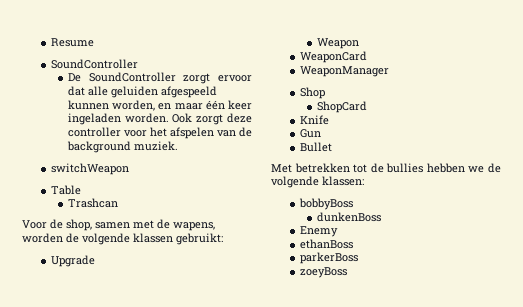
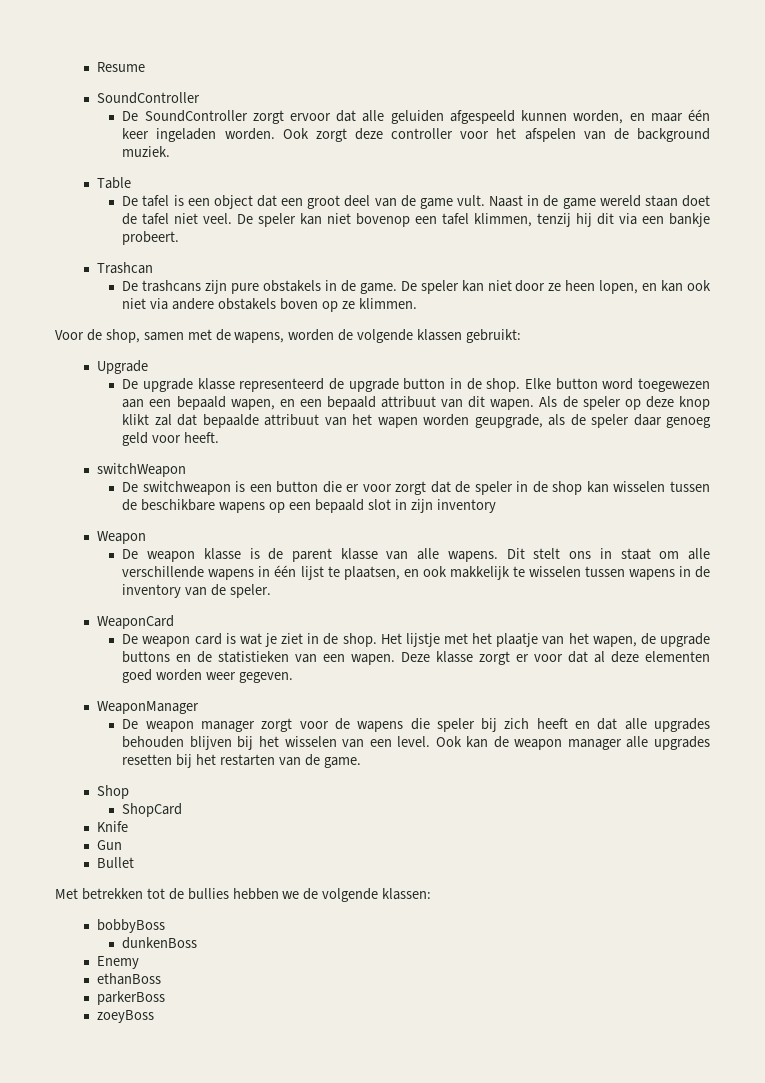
[50,163,129,175] // switchWeapon -> (171, 151) none
[67,198,118,208] Trashcan -> [122,195,710,209] [122,213,711,227] [122,231,180,245] [96,262,153,274] [122,280,711,294] [122,298,417,312] De tafel is een object dat een groot deel van de game vult. Naast in de game wereld staan doet de tafel niet veel. De speler kan niet bovenop een tafel klimmen, tenzij hij dit via een bankje probeert. // Trashcan // De trashcans zijn pure obstakels in de game. De speler kan niet door ze heen lopen, en kan ook niet via andere obstakels boven op ze klimmen.
[316,38,359,49] [299,51,367,63] [299,66,389,77] Weapon // WeaponCard // WeaponManager -> [122,378,710,392] [122,396,711,410] [122,414,712,428] [122,432,220,446] [96,463,186,477] [122,481,711,495] [122,499,496,513] [96,531,146,544] [122,548,711,562] [122,565,710,580] [122,584,272,598] [96,615,174,629] [122,633,710,647] [122,651,710,665] [122,669,294,683] [96,701,199,714] [122,718,710,732] [122,736,710,750] [122,754,361,768] De upgrade klasse representeerd de upgrade button in de shop. Elke button word toegewezen aan een bepaald wapen, en een bepaald attribuut van dit wapen. Als de speler op deze knop klikt zal dat bepaalde attribuut van het wapen worden geupgrade, als de speler daar genoeg geld voor heeft. // switchWeapon // De switchweapon is een button die er voor zorgt dat de speler in de shop kan wisselen tussen de beschikbare wapens op een bepaald slot in zijn inventory // Weapon // De weapon klasse is de parent klasse van alle wapens. Dit stelt ons in staat om alle verschillende wapens in één lijst te plaatsen, en ook makkelijk te wisselen tussen wapens in de inventory van de speler. // WeaponCard // De weapon card is wat je ziet in de shop. Het lijstje met het plaatje van het wapen, de upgrade buttons en de statistieken van een wapen. Deze klasse zorgt er voor dat al deze elementen goed worden weer gegeven. // WeaponManager // De weapon manager zorgt voor de wapens die speler bij zich heeft en dat alle upgrades behouden blijven bij het wisselen van een level. Ook kan de weapon manager alle upgrades resetten bij het restarten van de game.

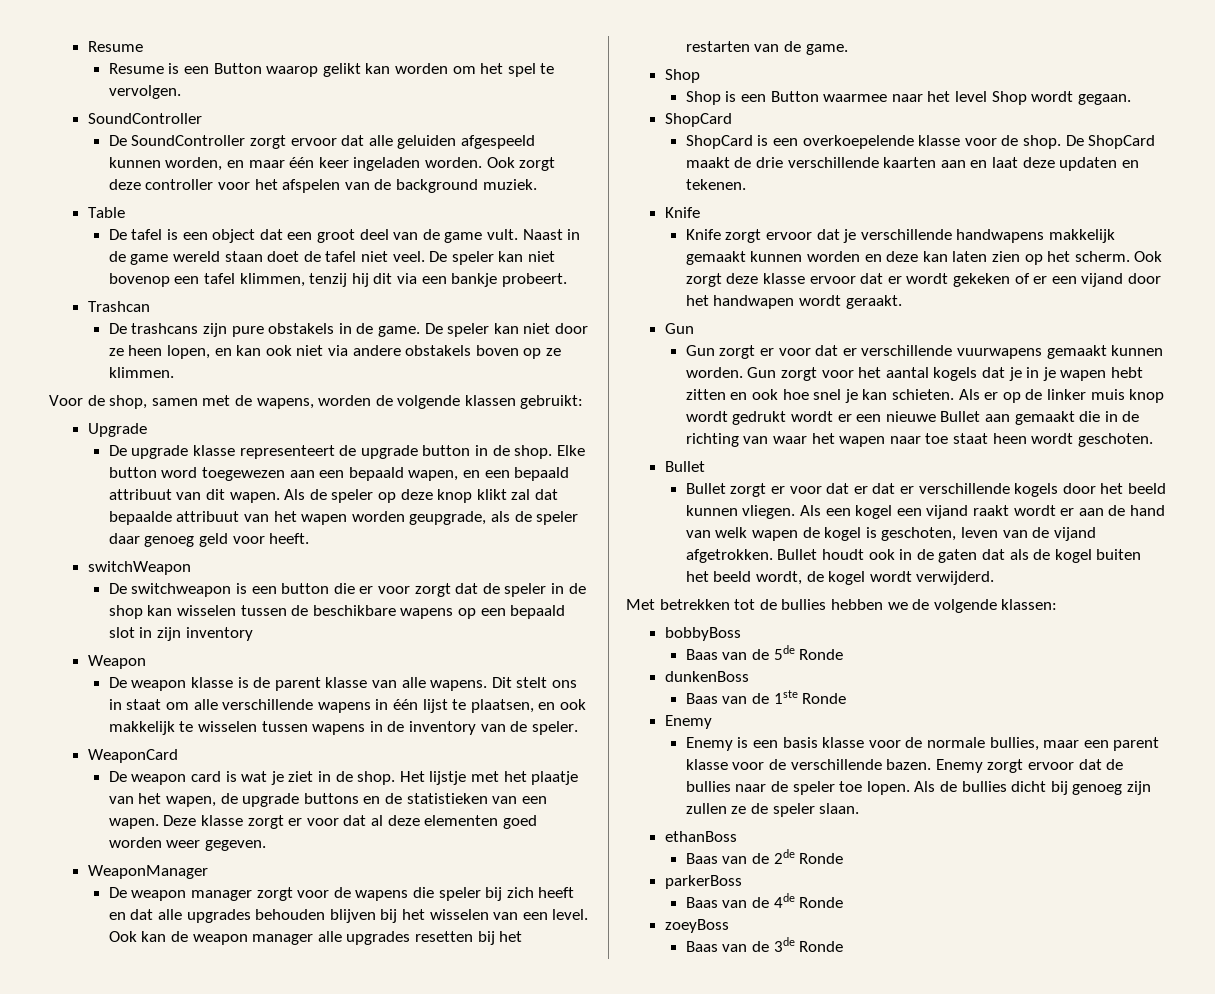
[96,62,145,72] Resume -> [88,41,144,52] [108,63,555,77] [108,85,181,99] Resume // Resume is een Button waarop gelikt kan worden om het spel te vervolgen.
[239,378,325,392] representeerd -> [239,445,335,459] representeert
[122,803,183,817] [96,821,128,832] [96,840,122,850] [96,857,134,868] ShopCard // Knife // Gun // Bullet -> [685,91,1131,105] [665,113,733,127] [685,135,1156,149] [685,157,1139,171] [685,179,746,190] [665,207,701,218] [685,229,1115,243] [685,251,1163,265] [685,273,1161,287] [685,295,902,309] [665,323,695,334] [685,345,1164,359] [685,367,1143,381] [685,389,1165,403] [685,411,1140,425] [685,433,1153,447] [665,461,706,472] [685,483,1166,497] [685,505,1165,519] [685,527,1096,541] [685,549,1142,563] [685,571,995,585] Shop is een Button waarmee naar het level Shop wordt gegaan. // ShopCard // ShopCard is een overkoepelende klasse voor de shop. De ShopCard maakt de drie verschillende kaarten aan en laat deze updaten en tekenen. // Knife // Knife zorgt ervoor dat je verschillende handwapens makkelijk gemaakt kunnen worden en deze kan laten zien op het scherm. Ook zorgt deze klasse ervoor dat er wordt gekeken of er een vijand door het handwapen wordt geraakt. // Gun // Gun zorgt er voor dat er verschillende vuurwapens gemaakt kunnen worden. Gun zorgt voor het aantal kogels dat je in je wapen hebt zitten en ook hoe snel je kan schieten. Als er op de linker muis knop wordt gedrukt wordt er een nieuwe Bullet aan gemaakt die in de richting van waar het wapen naar toe staat heen wordt geschoten. // Bullet // Bullet zorgt er voor dat er dat er verschillende kogels door het beeld kunnen vliegen. Als een kogel een vijand raakt wordt er aan de hand van welk wapen de kogel is geschoten, leven van de vijand afgetrokken. Bullet houdt ook in de gaten dat als de kogel buiten het beeld wordt, de kogel wordt verwijderd.
[122,937,198,949] [96,956,139,969] [96,973,161,985] [96,991,165,1005] [96,1010,154,1023] dunkenBoss // Enemy // ethanBoss // parkerBoss // zoeyBoss -> [685,645,844,660] [665,671,750,682] [685,690,847,704] [665,715,713,729] [685,737,1160,751] [685,759,1124,773] [685,781,1151,795] [685,803,860,817] [665,831,738,842] [685,849,844,864] [665,875,743,889] [685,893,844,908] [665,919,730,933] [685,937,844,952] Baas van de 5de Ronde // dunkenBoss // Baas van de 1ste Ronde // Enemy // Enemy is een basis klasse voor de normale bullies, maar een parent klasse voor de verschillende bazen. Enemy zorgt ervoor dat de bullies naar de speler toe lopen. Als de bullies dicht bij genoeg zijn zullen ze de speler slaan. // ethanBoss // Baas van de 2de Ronde // parkerBoss // Baas van de 4de Ronde // zoeyBoss // Baas van de 3de Ronde

